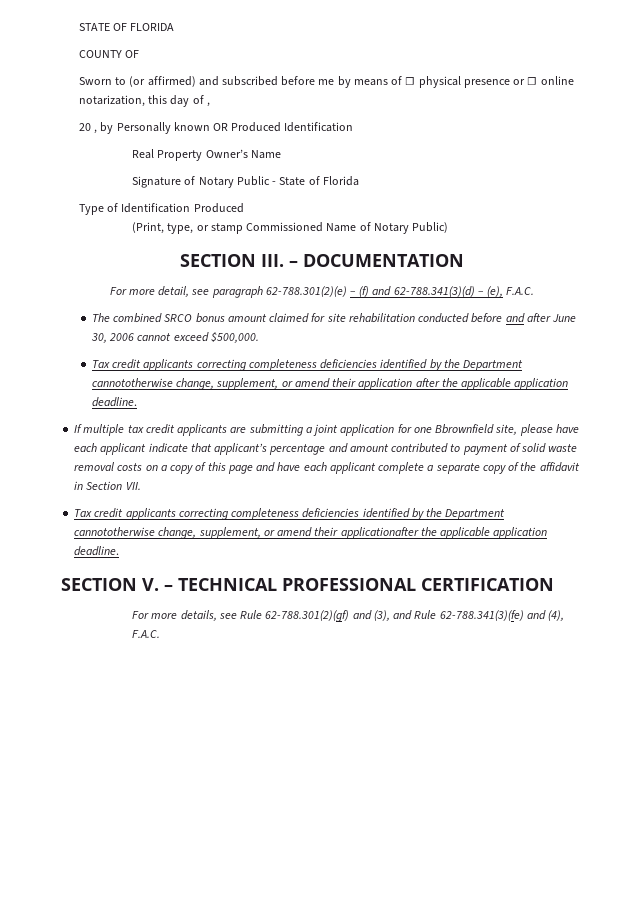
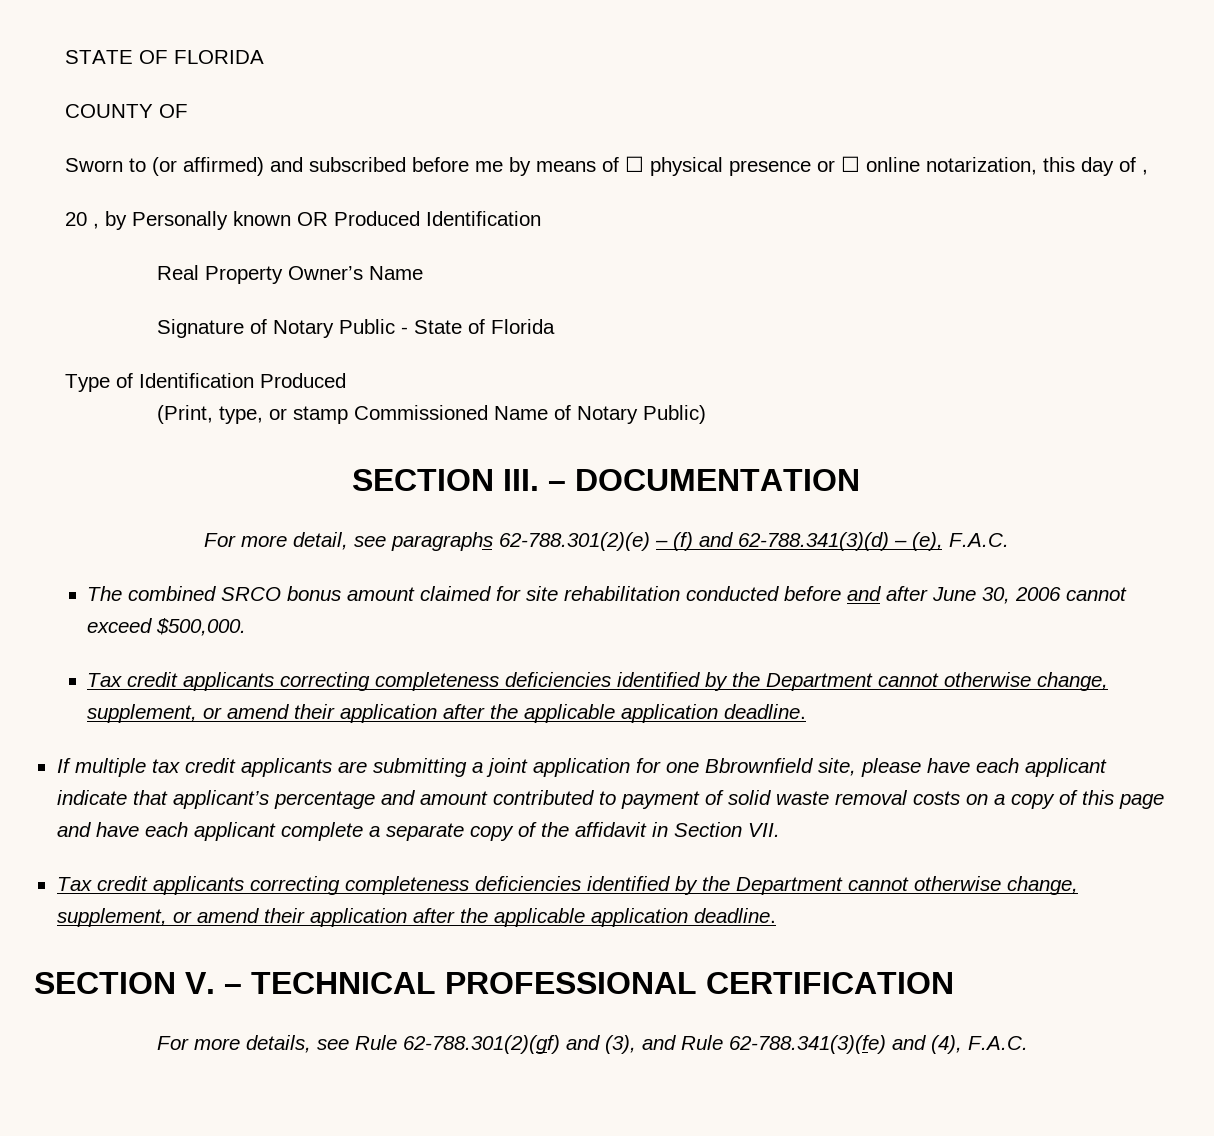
[211,286,263,298] paragraph -> [390,532,493,551] paragraphs
[92,378,174,387] cannototherwise -> [878,672,1032,687] cannot otherwise
[74,527,419,539] cannototherwise change, supplement, or amend their applicationafter -> [847,876,1078,895] [56,908,455,927] cannot otherwise change, supplement, or amend their application after

